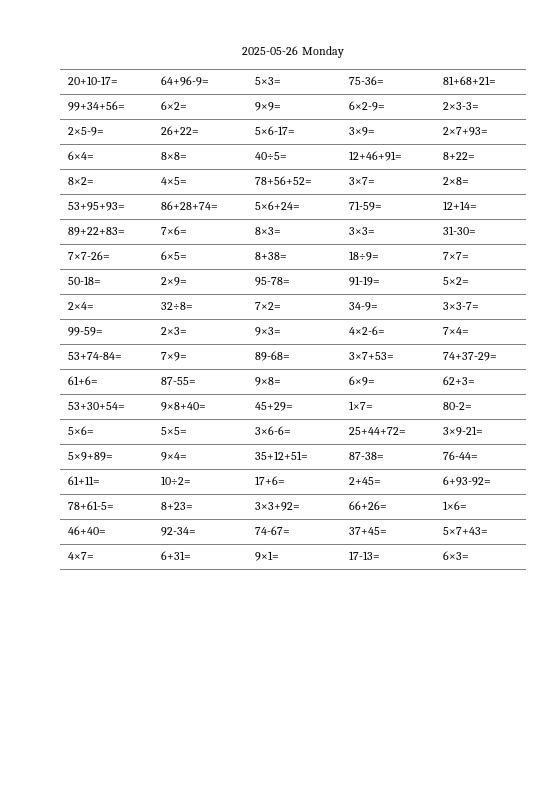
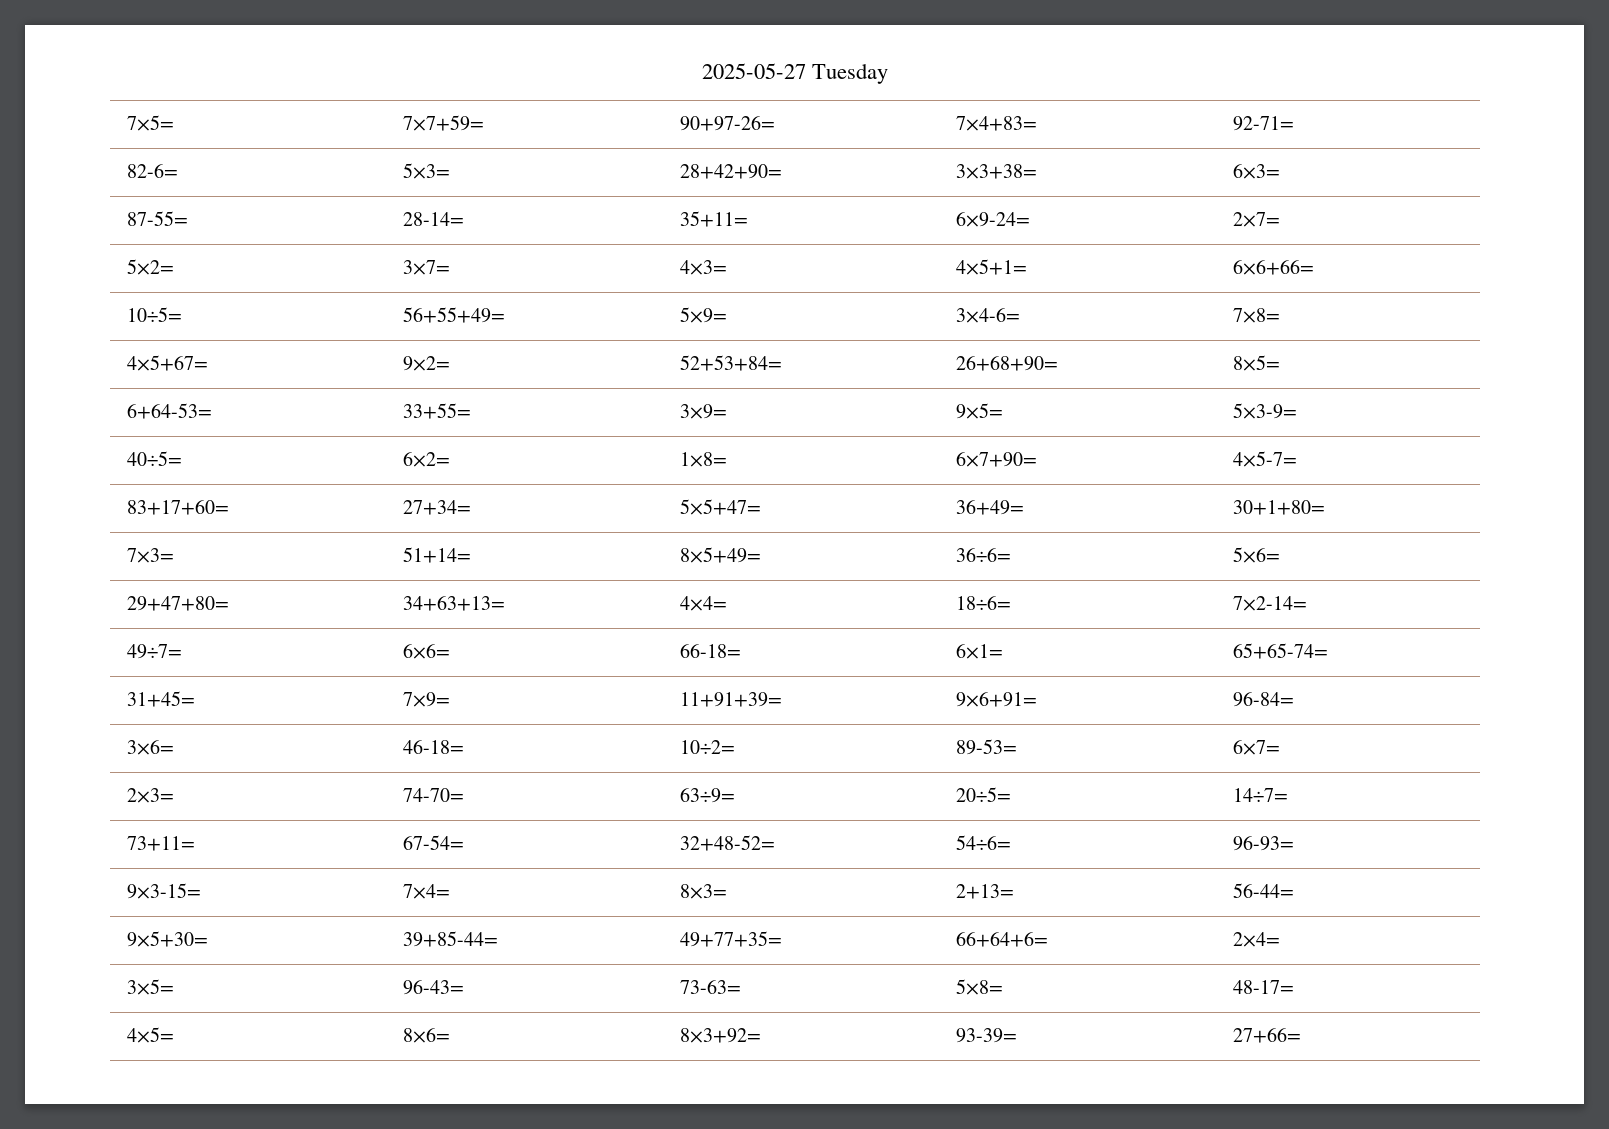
[242,46,344,58] [67,76,118,85] [160,76,209,86] [254,77,281,85] [348,76,384,85] [442,76,496,85] [67,101,125,111] [160,101,187,110] [254,102,281,111] [348,101,385,111] [442,102,479,110] [67,127,104,136] [160,126,199,135] [254,126,295,135] [348,127,375,136] [442,127,488,136] [67,151,94,160] [160,152,187,160] [254,152,287,160] [348,151,402,161] [442,152,475,160] [67,177,94,185] [160,177,187,185] [254,176,312,185] [348,177,375,185] [442,177,469,185] [67,202,125,211] [160,201,218,210] [254,201,300,210] [348,201,382,211] [442,201,477,210] [67,227,125,236] [160,226,187,235] [254,227,281,235] [348,227,375,235] [442,226,476,235] [67,251,110,260] [160,251,187,260] [254,252,287,260] [348,251,379,261] [442,252,469,260] [67,276,101,285] [160,277,187,286] [254,277,290,286] [348,276,380,286] [442,277,469,285] [67,302,94,310] [160,302,193,310] [254,302,281,310] [348,302,378,311] [442,302,479,310] [67,327,103,336] [160,327,187,335] [254,327,281,336] [348,326,385,335] [442,327,469,335] [67,352,122,360] [160,352,187,361] [254,351,290,361] [348,352,394,360] [442,352,497,361] [67,376,98,385] [160,377,196,385] [254,377,281,386] [348,376,375,386] [442,376,475,385] [67,402,125,410] [160,402,206,411] [254,402,293,411] [348,401,373,410] [442,402,472,410] [67,426,94,435] [160,427,187,435] [254,426,291,435] [348,427,406,435] [442,426,483,436] [67,452,113,461] [160,452,187,461] [254,451,308,460] [348,452,384,460] [442,451,478,460] [67,476,100,485] [160,476,191,485] [254,476,285,485] [348,477,381,485] [442,476,491,486] [67,501,114,510] [160,502,193,510] [254,502,300,511] [348,501,387,510] [442,501,467,510] [67,526,106,535] [160,527,196,536] [254,526,290,535] [348,527,387,535] [442,527,488,535] [67,552,94,560] [160,551,191,560] [254,551,279,561] [348,551,380,560] [442,551,469,560] 2025-05-26 Monday // 20+10-17= | 64+96-9= | 5×3= | 75-36= | 81+68+21= // 99+34+56= | 6×2= | 9×9= | 6×2-9= | 2×3-3= // 2×5-9= | 26+22= | 5×6-17= | 3×9= | 2×7+93= // 6×4= | 8×8= | 40÷5= | 12+46+91= | 8+22= // 8×2= | 4×5= | 78+56+52= | 3×7= | 2×8= // 53+95+93= | 86+28+74= | 5×6+24= | 71-59= | 12+14= // 89+22+83= | 7×6= | 8×3= | 3×3= | 31-30= // 7×7-26= | 6×5= | 8+38= | 18÷9= | 7×7= // 50-18= | 2×9= | 95-78= | 91-19= | 5×2= // 2×4= | 32÷8= | 7×2= | 34-9= | 3×3-7= // 99-59= | 2×3= | 9×3= | 4×2-6= | 7×4= // 53+74-84= | 7×9= | 89-68= | 3×7+53= | 74+37-29= // 61+6= | 87-55= | 9×8= | 6×9= | 62+3= // 53+30+54= | 9×8+40= | 45+29= | 1×7= | 80-2= // 5×6= | 5×5= | 3×6-6= | 25+44+72= | 3×9-21= // 5×9+89= | 9×4= | 35+12+51= | 87-38= | 76-44= // 61+11= | 10÷2= | 17+6= | 2+45= | 6+93-92= // 78+61-5= | 8+23= | 3×3+92= | 66+26= | 1×6= // 46+40= | 92-34= | 74-67= | 37+45= | 5×7+43= // 4×7= | 6+31= | 9×1= | 17-13= | 6×3= -> [701,63,889,84] [126,115,174,131] [402,115,484,131] [679,115,775,131] [955,116,1037,131] [1232,116,1294,131] [126,163,178,178] [402,163,450,179] [679,164,782,179] [955,164,1037,179] [1232,163,1280,179] [126,211,188,226] [402,212,464,226] [679,211,748,227] [955,211,1030,227] [1232,212,1280,227] [126,259,174,275] [402,260,450,275] [679,260,727,275] [955,259,1027,275] [1232,259,1314,275] [126,307,182,322] [402,307,505,323] [679,307,727,323] [955,307,1020,323] [1232,308,1280,323] [126,355,208,371] [402,356,450,371] [679,355,782,371] [955,355,1058,371] [1232,355,1280,371] [126,403,212,419] [402,403,471,419] [679,404,727,419] [955,403,1003,419] [1232,403,1297,419] [126,451,182,466] [402,451,450,467] [679,452,727,467] [955,451,1037,467] [1232,451,1297,467] [126,499,229,515] [402,500,471,515] [679,499,761,515] [955,499,1024,515] [1232,500,1325,515] [126,548,174,563] [402,547,471,563] [679,547,761,563] [955,547,1011,562] [1232,547,1280,563] [126,596,229,611] [402,595,505,611] [679,596,727,611] [955,595,1011,610] [1232,596,1307,611] [126,644,182,659] [402,643,450,659] [679,643,741,658] [955,643,1003,659] [1232,643,1328,659] [126,691,195,707] [402,692,450,707] [679,692,782,707] [955,691,1037,707] [1232,691,1294,707] [126,739,174,755] [402,739,464,754] [679,740,735,754] [955,739,1017,755] [1232,739,1280,755] [126,788,174,803] [402,788,464,802] [679,787,735,803] [955,787,1011,802] [1232,788,1288,802] [126,836,195,851] [402,835,464,850] [679,835,775,851] [955,835,1011,850] [1232,835,1294,851] [126,883,201,899] [402,884,450,899] [679,884,727,899] [955,884,1014,899] [1232,883,1294,898] [126,931,208,947] [402,931,498,947] [679,931,782,947] [955,931,1048,947] [1232,932,1280,947] [126,979,174,995] [402,979,464,995] [679,979,741,994] [955,979,1003,995] [1232,980,1294,994] [126,1027,174,1043] [402,1027,450,1043] [679,1028,761,1043] [955,1028,1017,1043] [1232,1027,1301,1043] 2025-05-27 Tuesday // 7×5= | 7×7+59= | 90+97-26= | 7×4+83= | 92-71= // 82-6= | 5×3= | 28+42+90= | 3×3+38= | 6×3= // 87-55= | 28-14= | 35+11= | 6×9-24= | 2×7= // 5×2= | 3×7= | 4×3= | 4×5+1= | 6×6+66= // 10÷5= | 56+55+49= | 5×9= | 3×4-6= | 7×8= // 4×5+67= | 9×2= | 52+53+84= | 26+68+90= | 8×5= // 6+64-53= | 33+55= | 3×9= | 9×5= | 5×3-9= // 40÷5= | 6×2= | 1×8= | 6×7+90= | 4×5-7= // 83+17+60= | 27+34= | 5×5+47= | 36+49= | 30+1+80= // 7×3= | 51+14= | 8×5+49= | 36÷6= | 5×6= // 29+47+80= | 34+63+13= | 4×4= | 18÷6= | 7×2-14= // 49÷7= | 6×6= | 66-18= | 6×1= | 65+65-74= // 31+45= | 7×9= | 11+91+39= | 9×6+91= | 96-84= // 3×6= | 46-18= | 10÷2= | 89-53= | 6×7= // 2×3= | 74-70= | 63÷9= | 20÷5= | 14÷7= // 73+11= | 67-54= | 32+48-52= | 54÷6= | 96-93= // 9×3-15= | 7×4= | 8×3= | 2+13= | 56-44= // 9×5+30= | 39+85-44= | 49+77+35= | 66+64+6= | 2×4= // 3×5= | 96-43= | 73-63= | 5×8= | 48-17= // 4×5= | 8×6= | 8×3+92= | 93-39= | 27+66=

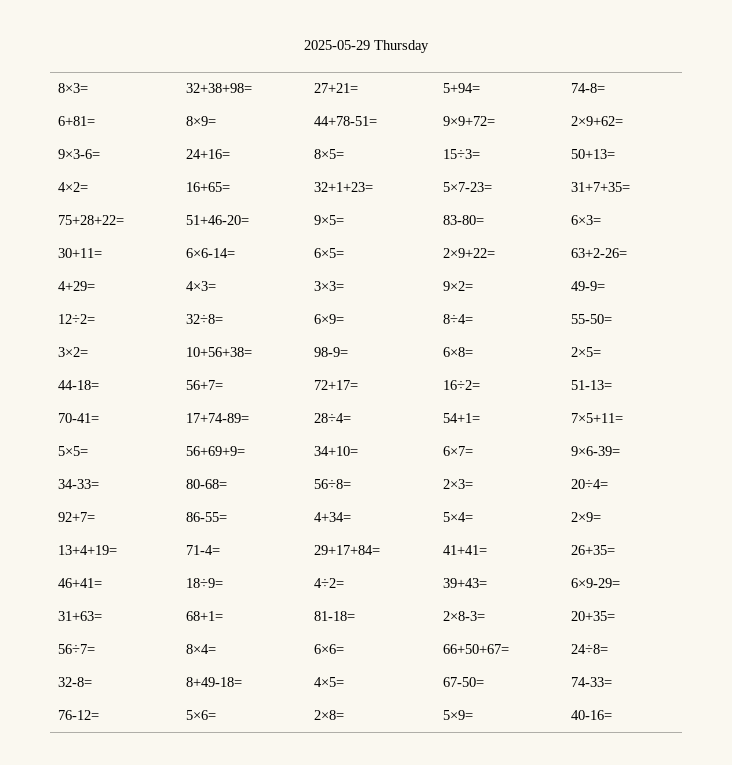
[701,63,889,84] [126,115,174,131] [402,115,484,131] [679,115,775,131] [955,116,1037,131] [1232,116,1294,131] [126,163,178,178] [402,163,450,179] [679,164,782,179] [955,164,1037,179] [1232,163,1280,179] [126,211,188,226] [402,212,464,226] [679,211,748,227] [955,211,1030,227] [1232,212,1280,227] [126,259,174,275] [402,260,450,275] [679,260,727,275] [955,259,1027,275] [1232,259,1314,275] [126,307,182,322] [402,307,505,323] [679,307,727,323] [955,307,1020,323] [1232,308,1280,323] [126,355,208,371] [402,356,450,371] [679,355,782,371] [955,355,1058,371] [1232,355,1280,371] [126,403,212,419] [402,403,471,419] [679,404,727,419] [955,403,1003,419] [1232,403,1297,419] [126,451,182,466] [402,451,450,467] [679,452,727,467] [955,451,1037,467] [1232,451,1297,467] [126,499,229,515] [402,500,471,515] [679,499,761,515] [955,499,1024,515] [1232,500,1325,515] [126,548,174,563] [402,547,471,563] [679,547,761,563] [955,547,1011,562] [1232,547,1280,563] [126,596,229,611] [402,595,505,611] [679,596,727,611] [955,595,1011,610] [1232,596,1307,611] [126,644,182,659] [402,643,450,659] [679,643,741,658] [955,643,1003,659] [1232,643,1328,659] [126,691,195,707] [402,692,450,707] [679,692,782,707] [955,691,1037,707] [1232,691,1294,707] [126,739,174,755] [402,739,464,754] [679,740,735,754] [955,739,1017,755] [1232,739,1280,755] [126,788,174,803] [402,788,464,802] [679,787,735,803] [955,787,1011,802] [1232,788,1288,802] [126,836,195,851] [402,835,464,850] [679,835,775,851] [955,835,1011,850] [1232,835,1294,851] [126,883,201,899] [402,884,450,899] [679,884,727,899] [955,884,1014,899] [1232,883,1294,898] [126,931,208,947] [402,931,498,947] [679,931,782,947] [955,931,1048,947] [1232,932,1280,947] [126,979,174,995] [402,979,464,995] [679,979,741,994] [955,979,1003,995] [1232,980,1294,994] [126,1027,174,1043] [402,1027,450,1043] [679,1028,761,1043] [955,1028,1017,1043] [1232,1027,1301,1043] 2025-05-27 Tuesday // 7×5= | 7×7+59= | 90+97-26= | 7×4+83= | 92-71= // 82-6= | 5×3= | 28+42+90= | 3×3+38= | 6×3= // 87-55= | 28-14= | 35+11= | 6×9-24= | 2×7= // 5×2= | 3×7= | 4×3= | 4×5+1= | 6×6+66= // 10÷5= | 56+55+49= | 5×9= | 3×4-6= | 7×8= // 4×5+67= | 9×2= | 52+53+84= | 26+68+90= | 8×5= // 6+64-53= | 33+55= | 3×9= | 9×5= | 5×3-9= // 40÷5= | 6×2= | 1×8= | 6×7+90= | 4×5-7= // 83+17+60= | 27+34= | 5×5+47= | 36+49= | 30+1+80= // 7×3= | 51+14= | 8×5+49= | 36÷6= | 5×6= // 29+47+80= | 34+63+13= | 4×4= | 18÷6= | 7×2-14= // 49÷7= | 6×6= | 66-18= | 6×1= | 65+65-74= // 31+45= | 7×9= | 11+91+39= | 9×6+91= | 96-84= // 3×6= | 46-18= | 10÷2= | 89-53= | 6×7= // 2×3= | 74-70= | 63÷9= | 20÷5= | 14÷7= // 73+11= | 67-54= | 32+48-52= | 54÷6= | 96-93= // 9×3-15= | 7×4= | 8×3= | 2+13= | 56-44= // 9×5+30= | 39+85-44= | 49+77+35= | 66+64+6= | 2×4= // 3×5= | 96-43= | 73-63= | 5×8= | 48-17= // 4×5= | 8×6= | 8×3+92= | 93-39= | 27+66= -> [304,40,429,53] [58,83,89,93] [186,83,253,93] [314,83,359,93] [443,83,481,93] [571,83,606,93] [58,116,96,126] [186,116,217,126] [314,116,378,126] [443,116,496,126] [571,116,624,126] [58,149,101,159] [186,149,231,159] [314,149,345,159] [443,149,481,159] [571,149,616,159] [58,182,89,192] [186,182,231,192] [314,182,374,192] [443,182,493,192] [571,182,631,192] [58,215,125,225] [186,215,250,225] [314,215,345,225] [443,215,485,225] [571,215,602,225] [58,248,103,258] [186,248,236,258] [314,248,345,258] [443,248,496,258] [571,248,628,258] [58,281,96,291] [186,281,217,291] [314,281,345,291] [443,281,474,291] [571,281,606,291] [58,314,96,324] [186,314,224,324] [314,314,345,324] [443,314,474,324] [571,314,613,324] [58,347,89,357] [186,347,253,357] [314,347,349,357] [443,347,474,357] [571,347,602,357] [58,380,100,390] [186,380,224,390] [314,380,359,390] [443,380,481,390] [571,380,613,390] [58,413,100,423] [186,413,250,423] [314,413,352,423] [443,413,481,423] [571,413,624,423] [58,446,89,456] [186,446,246,456] [314,446,359,456] [443,446,474,456] [571,446,621,456] [58,479,100,489] [186,479,228,489] [314,479,352,489] [443,479,474,489] [571,479,609,489] [58,512,96,522] [186,512,228,522] [314,512,352,522] [443,512,474,522] [571,512,602,522] [58,545,118,555] [186,545,221,555] [314,545,381,555] [443,545,488,555] [571,545,616,555] [58,578,103,588] [186,578,224,588] [314,578,345,588] [443,578,488,588] [571,578,621,588] [58,611,103,621] [186,611,224,621] [314,611,356,621] [443,611,486,621] [571,611,616,621] [58,644,96,654] [186,644,217,654] [314,644,345,654] [443,644,510,654] [571,644,609,654] [58,677,93,687] [186,677,243,687] [314,677,345,687] [443,677,485,687] [571,677,613,687] [58,710,100,720] [186,710,217,720] [314,710,345,720] [443,710,474,720] [571,710,613,720] 2025-05-29 Thursday // 8×3= | 32+38+98= | 27+21= | 5+94= | 74-8= // 6+81= | 8×9= | 44+78-51= | 9×9+72= | 2×9+62= // 9×3-6= | 24+16= | 8×5= | 15÷3= | 50+13= // 4×2= | 16+65= | 32+1+23= | 5×7-23= | 31+7+35= // 75+28+22= | 51+46-20= | 9×5= | 83-80= | 6×3= // 30+11= | 6×6-14= | 6×5= | 2×9+22= | 63+2-26= // 4+29= | 4×3= | 3×3= | 9×2= | 49-9= // 12÷2= | 32÷8= | 6×9= | 8÷4= | 55-50= // 3×2= | 10+56+38= | 98-9= | 6×8= | 2×5= // 44-18= | 56+7= | 72+17= | 16÷2= | 51-13= // 70-41= | 17+74-89= | 28÷4= | 54+1= | 7×5+11= // 5×5= | 56+69+9= | 34+10= | 6×7= | 9×6-39= // 34-33= | 80-68= | 56÷8= | 2×3= | 20÷4= // 92+7= | 86-55= | 4+34= | 5×4= | 2×9= // 13+4+19= | 71-4= | 29+17+84= | 41+41= | 26+35= // 46+41= | 18÷9= | 4÷2= | 39+43= | 6×9-29= // 31+63= | 68+1= | 81-18= | 2×8-3= | 20+35= // 56÷7= | 8×4= | 6×6= | 66+50+67= | 24÷8= // 32-8= | 8+49-18= | 4×5= | 67-50= | 74-33= // 76-12= | 5×6= | 2×8= | 5×9= | 40-16=

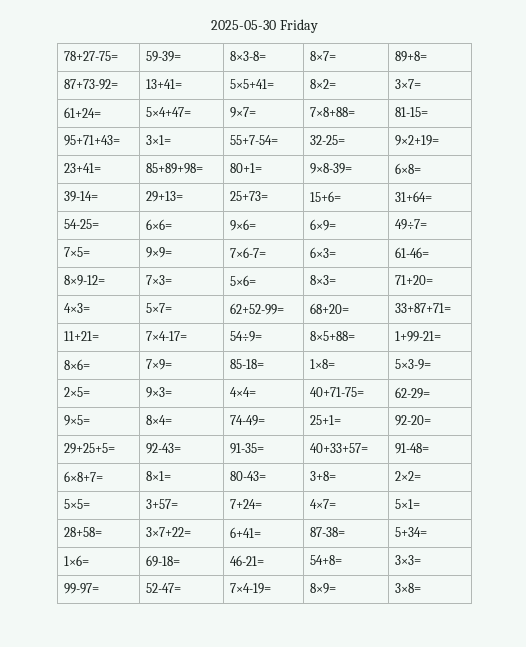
[304,40,429,53] [58,83,89,93] [186,83,253,93] [314,83,359,93] [443,83,481,93] [571,83,606,93] [58,116,96,126] [186,116,217,126] [314,116,378,126] [443,116,496,126] [571,116,624,126] [58,149,101,159] [186,149,231,159] [314,149,345,159] [443,149,481,159] [571,149,616,159] [58,182,89,192] [186,182,231,192] [314,182,374,192] [443,182,493,192] [571,182,631,192] [58,215,125,225] [186,215,250,225] [314,215,345,225] [443,215,485,225] [571,215,602,225] [58,248,103,258] [186,248,236,258] [314,248,345,258] [443,248,496,258] [571,248,628,258] [58,281,96,291] [186,281,217,291] [314,281,345,291] [443,281,474,291] [571,281,606,291] [58,314,96,324] [186,314,224,324] [314,314,345,324] [443,314,474,324] [571,314,613,324] [58,347,89,357] [186,347,253,357] [314,347,349,357] [443,347,474,357] [571,347,602,357] [58,380,100,390] [186,380,224,390] [314,380,359,390] [443,380,481,390] [571,380,613,390] [58,413,100,423] [186,413,250,423] [314,413,352,423] [443,413,481,423] [571,413,624,423] [58,446,89,456] [186,446,246,456] [314,446,359,456] [443,446,474,456] [571,446,621,456] [58,479,100,489] [186,479,228,489] [314,479,352,489] [443,479,474,489] [571,479,609,489] [58,512,96,522] [186,512,228,522] [314,512,352,522] [443,512,474,522] [571,512,602,522] [58,545,118,555] [186,545,221,555] [314,545,381,555] [443,545,488,555] [571,545,616,555] [58,578,103,588] [186,578,224,588] [314,578,345,588] [443,578,488,588] [571,578,621,588] [58,611,103,621] [186,611,224,621] [314,611,356,621] [443,611,486,621] [571,611,616,621] [58,644,96,654] [186,644,217,654] [314,644,345,654] [443,644,510,654] [571,644,609,654] [58,677,93,687] [186,677,243,687] [314,677,345,687] [443,677,485,687] [571,677,613,687] [58,710,100,720] [186,710,217,720] [314,710,345,720] [443,710,474,720] [571,710,613,720] 2025-05-29 Thursday // 8×3= | 32+38+98= | 27+21= | 5+94= | 74-8= // 6+81= | 8×9= | 44+78-51= | 9×9+72= | 2×9+62= // 9×3-6= | 24+16= | 8×5= | 15÷3= | 50+13= // 4×2= | 16+65= | 32+1+23= | 5×7-23= | 31+7+35= // 75+28+22= | 51+46-20= | 9×5= | 83-80= | 6×3= // 30+11= | 6×6-14= | 6×5= | 2×9+22= | 63+2-26= // 4+29= | 4×3= | 3×3= | 9×2= | 49-9= // 12÷2= | 32÷8= | 6×9= | 8÷4= | 55-50= // 3×2= | 10+56+38= | 98-9= | 6×8= | 2×5= // 44-18= | 56+7= | 72+17= | 16÷2= | 51-13= // 70-41= | 17+74-89= | 28÷4= | 54+1= | 7×5+11= // 5×5= | 56+69+9= | 34+10= | 6×7= | 9×6-39= // 34-33= | 80-68= | 56÷8= | 2×3= | 20÷4= // 92+7= | 86-55= | 4+34= | 5×4= | 2×9= // 13+4+19= | 71-4= | 29+17+84= | 41+41= | 26+35= // 46+41= | 18÷9= | 4÷2= | 39+43= | 6×9-29= // 31+63= | 68+1= | 81-18= | 2×8-3= | 20+35= // 56÷7= | 8×4= | 6×6= | 66+50+67= | 24÷8= // 32-8= | 8+49-18= | 4×5= | 67-50= | 74-33= // 76-12= | 5×6= | 2×8= | 5×9= | 40-16= -> [211,19,318,33] [63,51,118,61] [145,51,181,62] [229,51,266,61] [309,51,336,61] [394,51,427,62] [63,79,118,90] [145,79,182,89] [229,79,274,89] [309,79,336,89] [394,79,421,89] [63,107,101,118] [145,107,191,117] [229,107,256,118] [309,107,355,117] [394,107,428,117] [63,135,120,146] [145,135,171,145] [229,135,278,145] [309,135,345,145] [394,135,439,146] [63,163,101,173] [145,163,203,174] [229,163,262,173] [309,163,352,174] [394,163,421,174] [63,191,98,202] [145,191,183,202] [229,191,268,201] [309,191,341,202] [394,191,432,202] [63,219,99,229] [145,219,172,230] [229,219,256,231] [309,219,336,231] [394,219,427,230] [63,247,90,257] [145,247,172,258] [229,247,266,258] [309,247,336,258] [394,247,429,258] [63,275,105,286] [145,275,172,285] [229,275,256,286] [309,275,336,285] [394,275,433,285] [63,303,90,313] [145,303,172,313] [229,303,284,315] [309,303,349,314] [394,303,451,313] [63,331,99,341] [145,331,187,341] [229,331,262,342] [309,331,355,341] [394,331,441,342] [63,359,90,370] [145,359,172,370] [229,359,264,369] [309,359,335,369] [394,359,431,370] [63,387,90,397] [145,387,172,398] [229,387,256,397] [309,387,364,397] [394,387,430,399] [63,415,90,426] [145,415,172,425] [229,415,265,426] [309,415,341,425] [394,415,431,426] [63,443,115,454] [145,443,181,454] [229,443,264,454] [309,443,368,453] [394,443,429,454] [63,471,103,482] [145,471,171,481] [229,471,266,481] [309,471,336,481] [394,471,421,481] [63,499,90,509] [145,499,178,509] [229,499,262,509] [309,499,336,509] [394,499,420,509] [63,527,102,537] [145,527,191,537] [229,527,261,538] [309,527,345,537] [394,527,427,537] [63,555,89,566] [145,555,180,567] [229,555,264,566] [309,555,342,565] [394,555,421,565] [63,583,99,594] [145,583,181,593] [229,583,271,594] [309,583,336,594] [394,583,421,593] 2025-05-30 Friday // 78+27-75= | 59-39= | 8×3-8= | 8×7= | 89+8= // 87+73-92= | 13+41= | 5×5+41= | 8×2= | 3×7= // 61+24= | 5×4+47= | 9×7= | 7×8+88= | 81-15= // 95+71+43= | 3×1= | 55+7-54= | 32-25= | 9×2+19= // 23+41= | 85+89+98= | 80+1= | 9×8-39= | 6×8= // 39-14= | 29+13= | 25+73= | 15+6= | 31+64= // 54-25= | 6×6= | 9×6= | 6×9= | 49÷7= // 7×5= | 9×9= | 7×6-7= | 6×3= | 61-46= // 8×9-12= | 7×3= | 5×6= | 8×3= | 71+20= // 4×3= | 5×7= | 62+52-99= | 68+20= | 33+87+71= // 11+21= | 7×4-17= | 54÷9= | 8×5+88= | 1+99-21= // 8×6= | 7×9= | 85-18= | 1×8= | 5×3-9= // 2×5= | 9×3= | 4×4= | 40+71-75= | 62-29= // 9×5= | 8×4= | 74-49= | 25+1= | 92-20= // 29+25+5= | 92-43= | 91-35= | 40+33+57= | 91-48= // 6×8+7= | 8×1= | 80-43= | 3+8= | 2×2= // 5×5= | 3+57= | 7+24= | 4×7= | 5×1= // 28+58= | 3×7+22= | 6+41= | 87-38= | 5+34= // 1×6= | 69-18= | 46-21= | 54+8= | 3×3= // 99-97= | 52-47= | 7×4-19= | 8×9= | 3×8=

